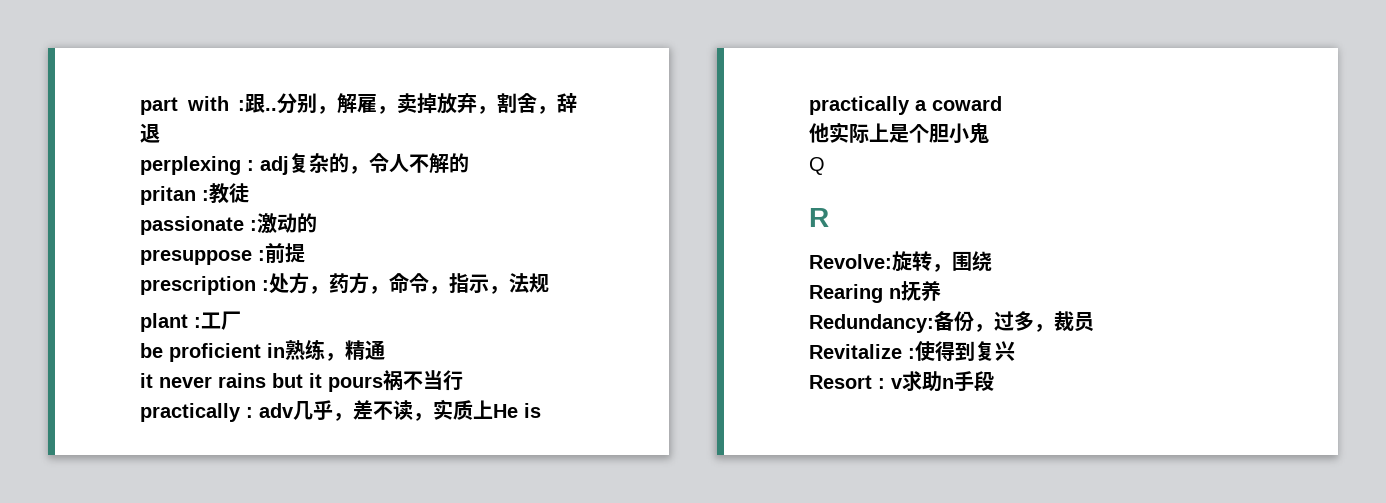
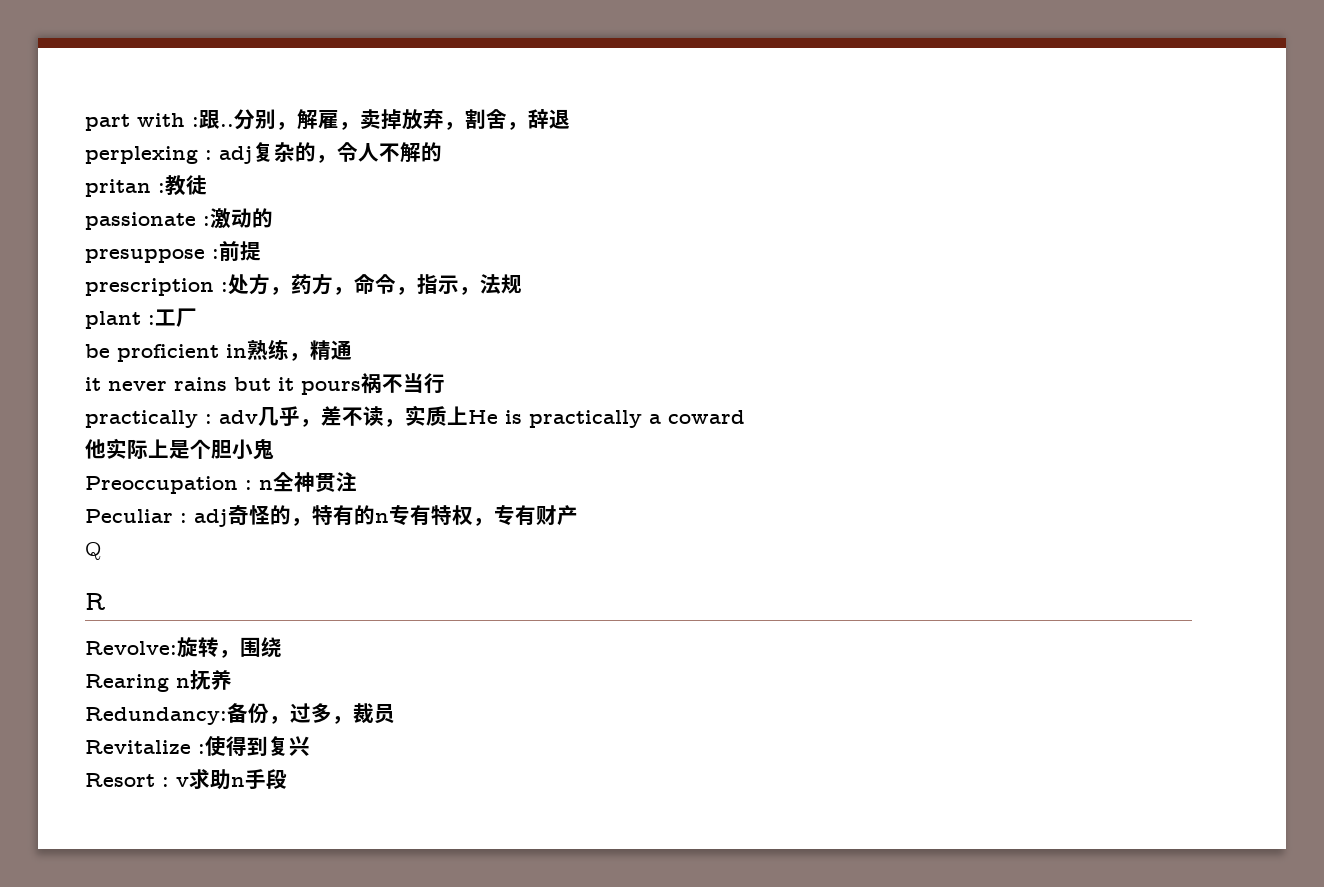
(989, 133) none -> [85,472,357,494] [85,505,578,527] // Preoccupation : n全神贯注 // Peculiar : adj奇怪的，特有的n专有特权，专有财产

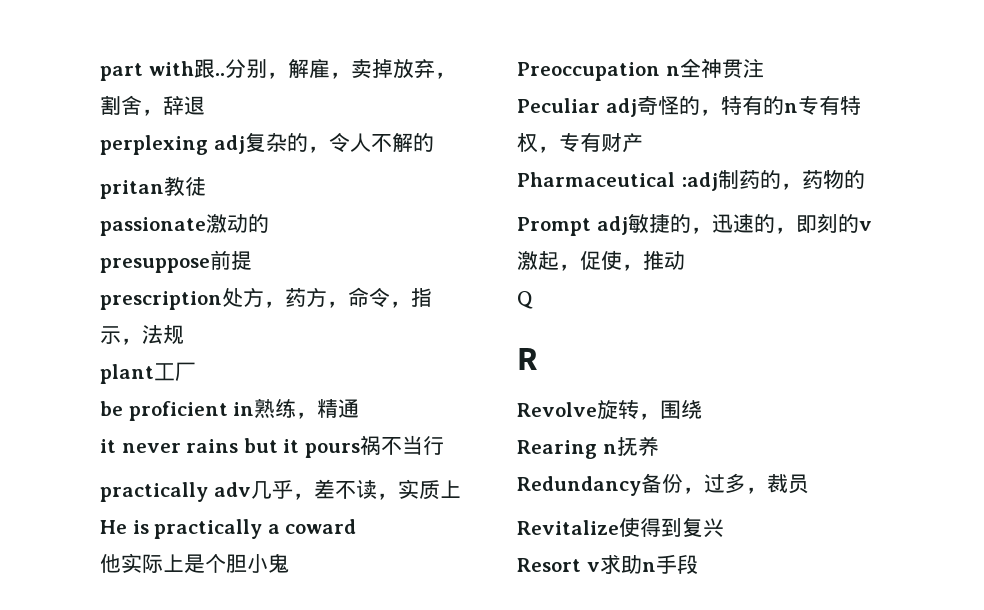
[192,117,199,127] : -> (194, 68) none
[205,150,212,160] : -> (208, 145) none
[158,183,165,193] : -> (164, 189) none
[203,216,210,226] : -> (206, 226) none
[212,249,219,259] : -> (210, 265) none
[221,282,228,292] : -> (222, 300) none
[148,315,155,325] : -> (154, 374) none
[205,414,212,424] : -> (208, 492) none
[245,480,252,490] : -> (660, 71) none
[180,513,187,523] : -> (600, 105) none
(578, 515) none -> [517,170,865,191] [517,213,872,236] [517,250,685,271] // Pharmaceutical :adj制药的，药物的 // Prompt adj敏捷的，迅速的，即刻的v激起，促使，推动
[85,641,177,655] Revolve: -> [517,402,597,417] Revolve
[85,707,227,725] Redundancy: -> [517,476,641,496] Redundancy
[198,744,205,754] : -> (619, 527) none
[162,777,169,787] : -> (581, 565) none

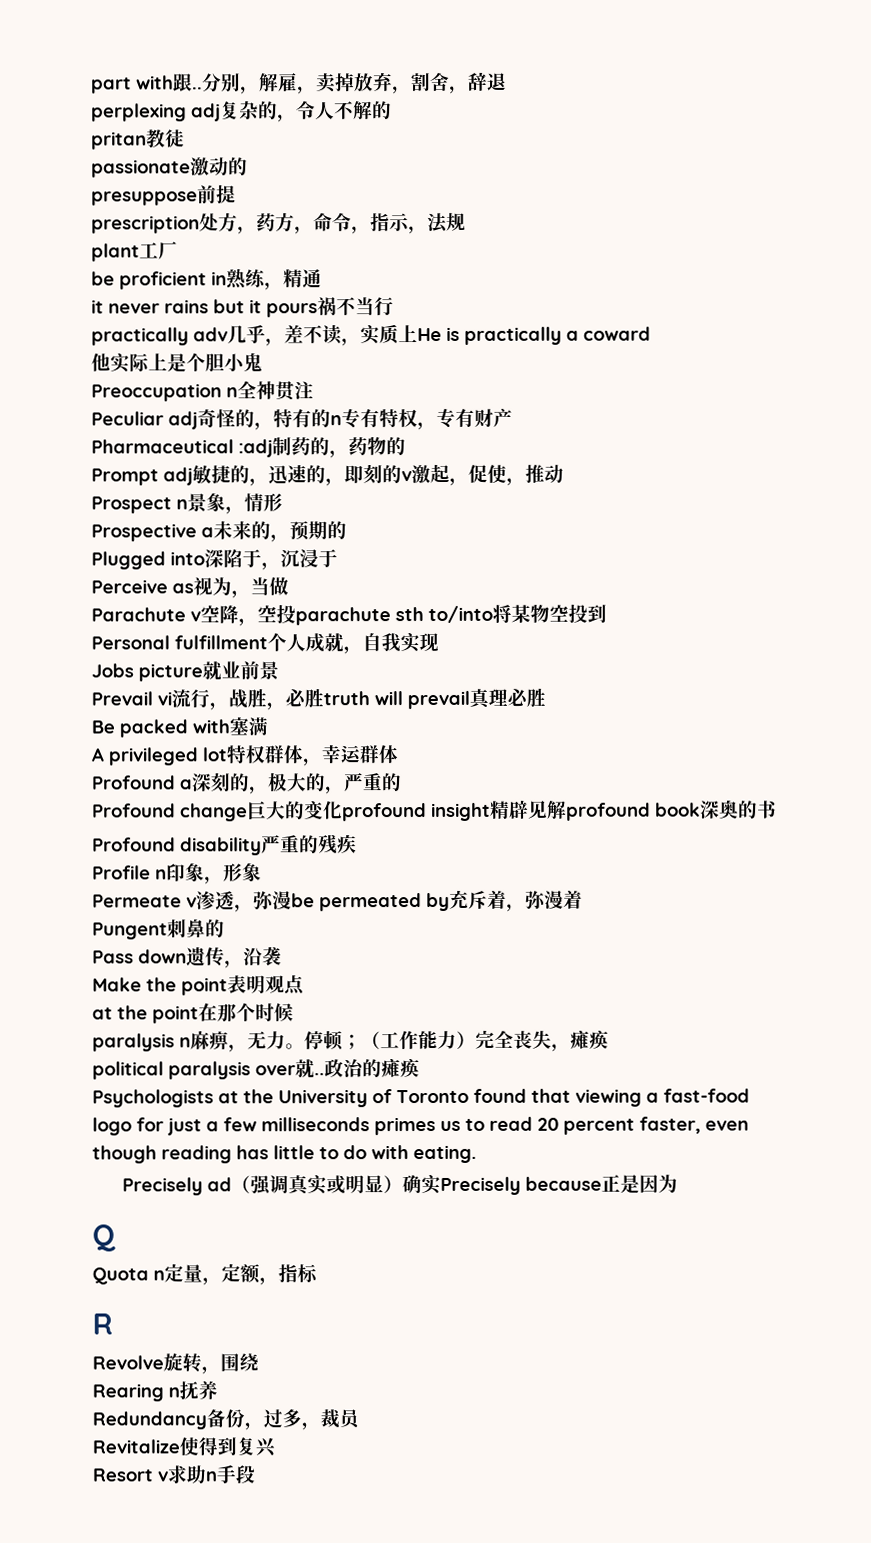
[517,291,533,309] Q -> [91,493,283,515] [91,521,347,543] [91,549,338,571] [91,577,289,599] [91,603,607,627] [91,632,439,655] [91,661,279,682] [91,687,546,711] [91,717,268,738] [91,745,398,767] [92,772,402,795] [92,799,777,822] [92,834,357,856] [92,863,262,885] [92,889,583,913] [92,919,225,940] [92,946,282,969] [92,975,305,996] [92,1003,294,1024] [92,1029,609,1053] [92,1058,420,1080] [92,1088,750,1108] [92,1116,749,1136] [92,1144,477,1164] [122,1174,679,1196] [92,1224,116,1252] [92,1263,318,1286] Prospect n景象，情形 // Prospective a未来的，预期的 // Plugged into深陷于，沉浸于 // Perceive as视为，当做 // Parachute v空降，空投parachute sth to/into将某物空投到 // Personal fulfillment个人成就，自我实现 // Jobs picture就业前景 // Prevail vi流行，战胜，必胜truth will prevail真理必胜 // Be packed with塞满 // A privileged lot特权群体，幸运群体 // Profound a深刻的，极大的，严重的 // Profound change巨大的变化profound insight精辟见解profound book深奥的书 // Profound disability严重的残疾 // Profile n印象，形象 // Permeate v渗透，弥漫be permeated by充斥着，弥漫着 // Pungent刺鼻的 // Pass down遗传，沿袭 // Make the point表明观点 // at the point在那个时候 // paralysis n麻痹，无力。停顿；（工作能力）完全丧失，瘫痪 // political paralysis over就..政治的瘫痪 // Psychologists at the University of Toronto found that viewing a fast-food logo for just a few milliseconds primes us to read 20 percent faster, even though reading has little to do with eating. // Precisely ad（强调真实或明显）确实Precisely because正是因为 // Q // Quota n定量，定额，指标

